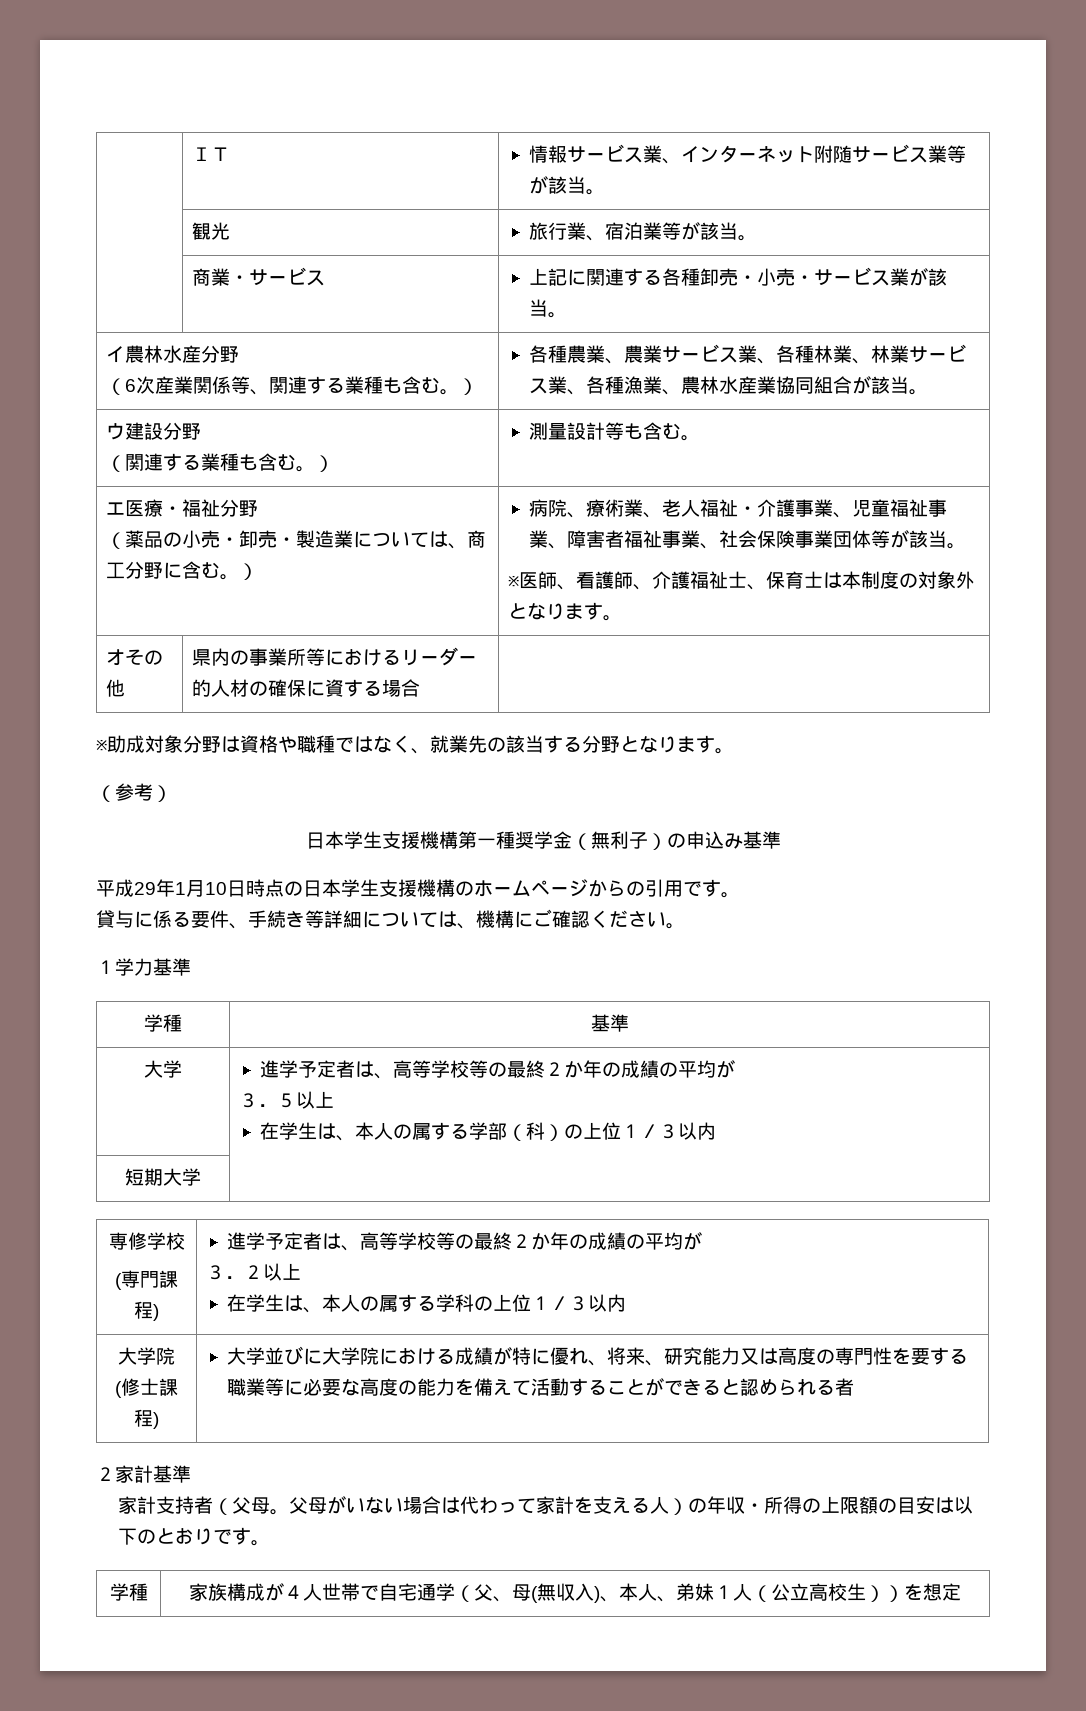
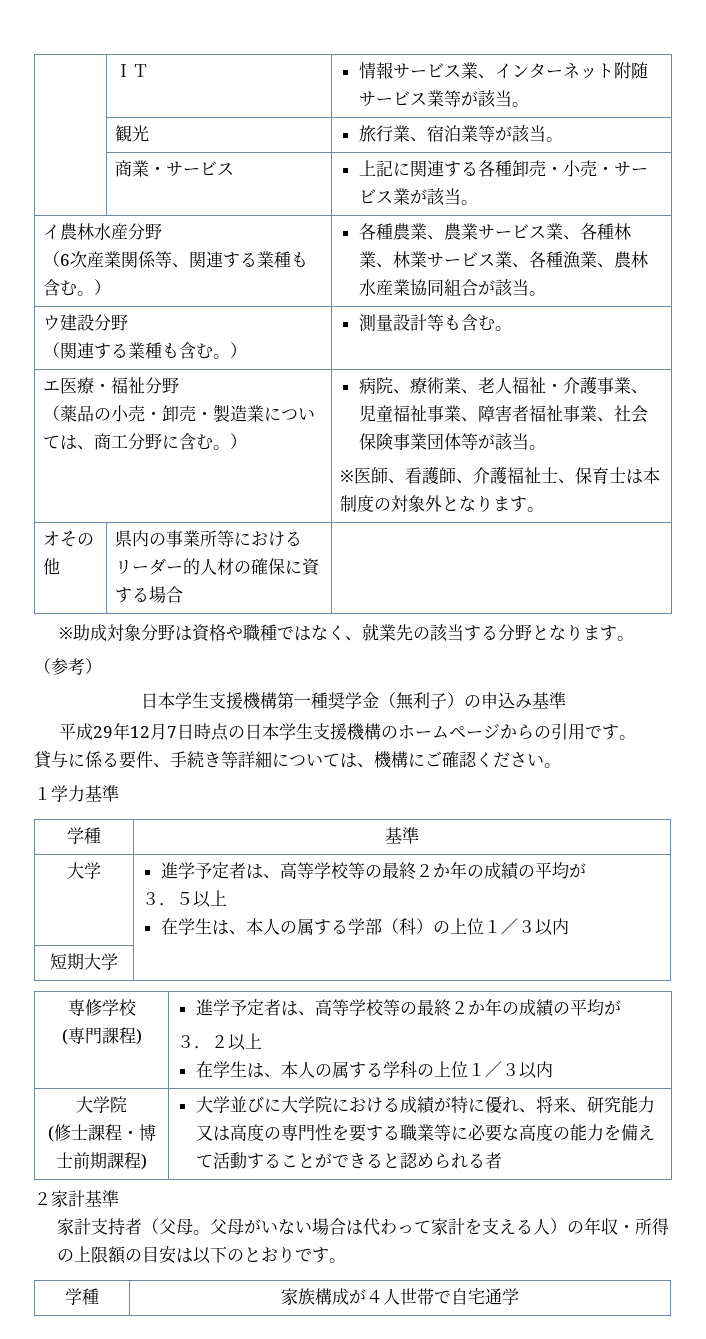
[175,880,227,897] 1月10 -> [129,723,177,740] 12月7
(153, 1418) none -> [121,1124,156,1141] [56,1152,141,1169] ・博士前期課程
[455,1583,962,1603] （父、母(無収入)、本人、弟妹１人（公立高校生））を想定 -> (519, 1296) none

